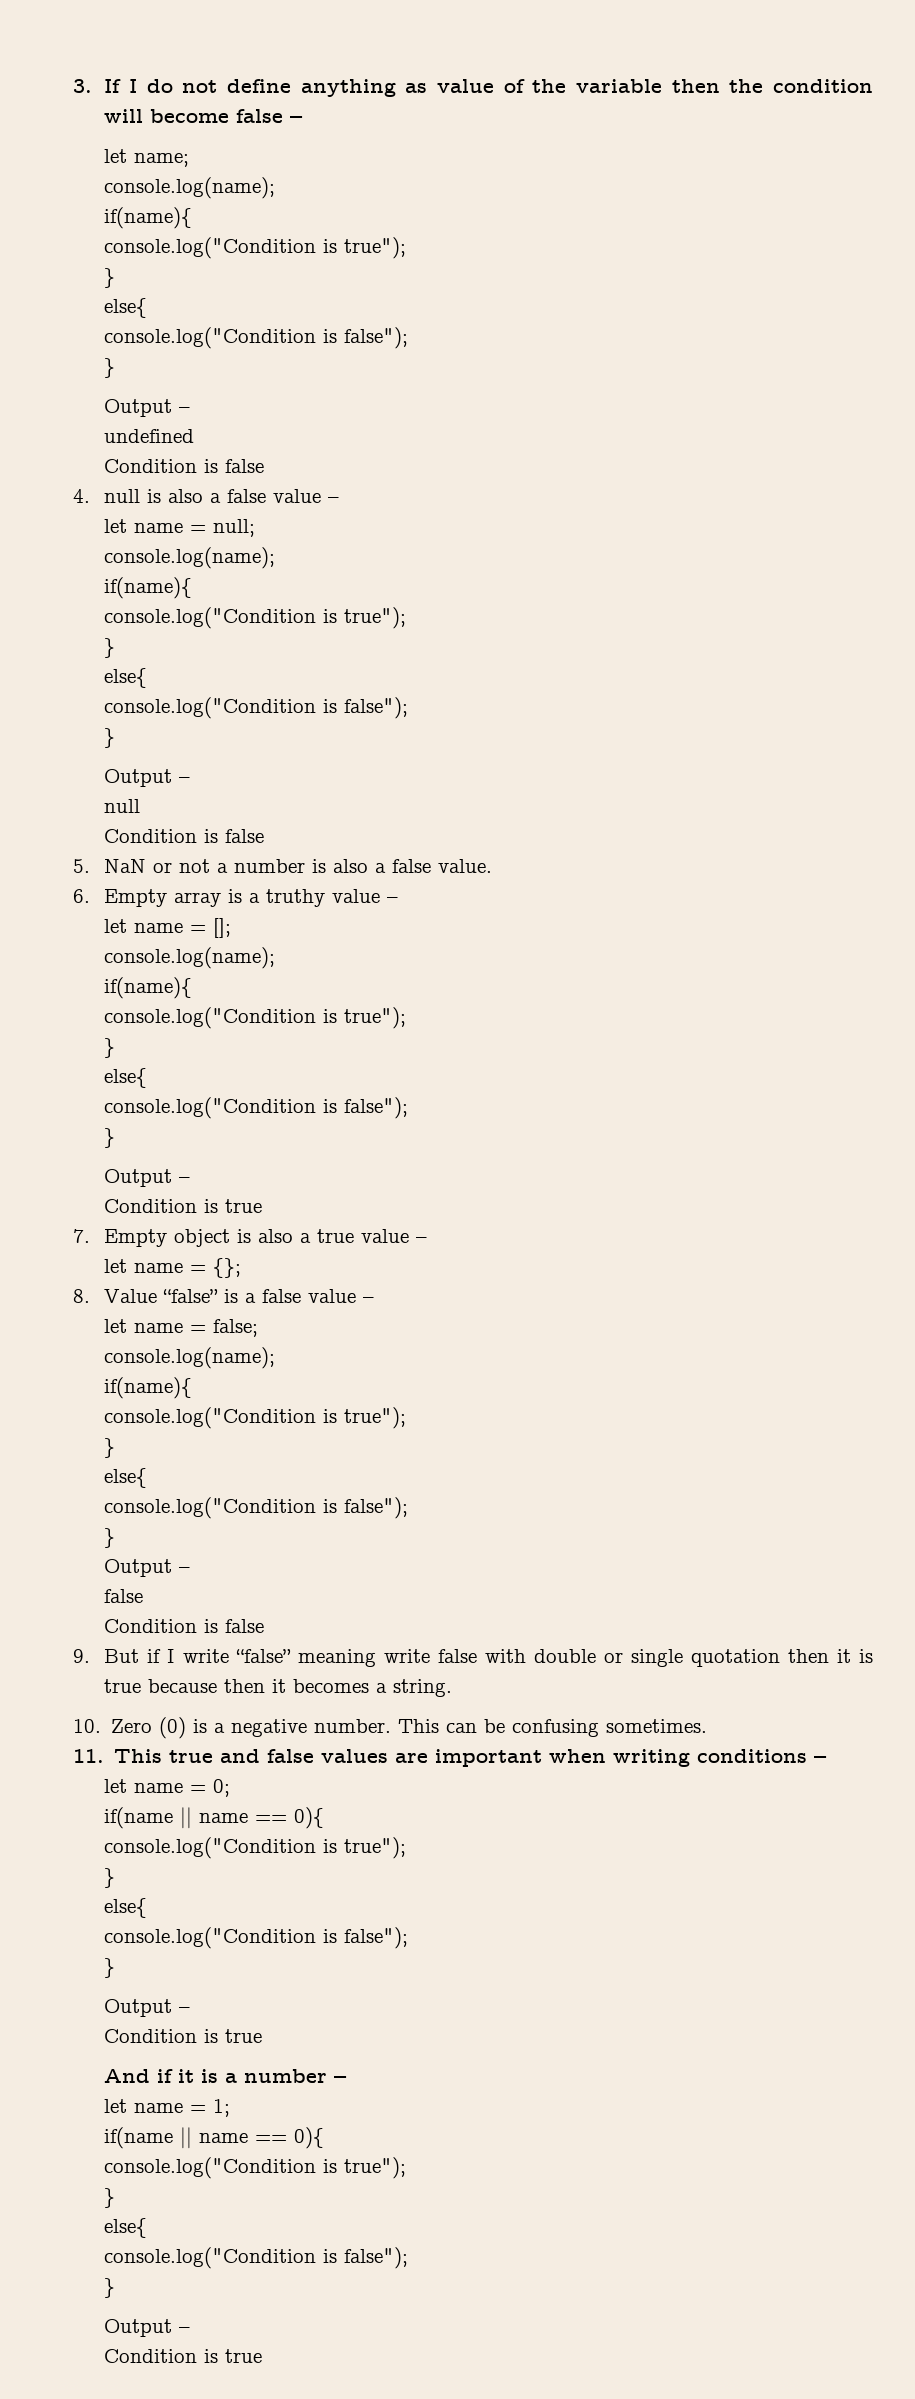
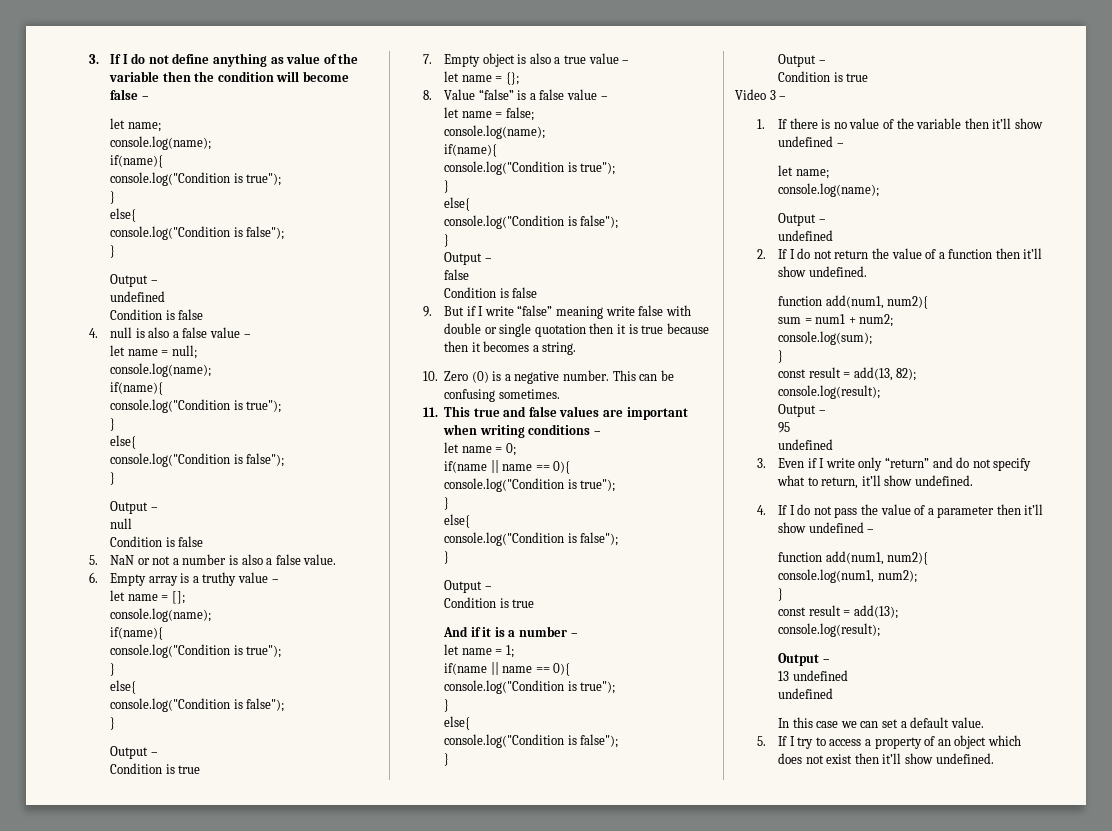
(263, 2356) none -> [735,89,787,100] [756,118,1043,129] [778,136,844,147] [778,165,829,179] [778,183,880,197] [778,213,826,226] [778,230,834,241] [756,248,1043,259] [778,266,867,277] [778,295,929,309] [778,314,894,327] [778,331,873,345] [778,350,784,363] [778,367,917,381] [778,385,881,399] [778,404,826,417] [778,422,791,433] [778,439,834,450] [756,457,1032,471] [777,475,973,489] [756,504,1044,518] [778,522,875,533] [778,551,929,565] [778,569,917,583] [778,588,784,601] [778,605,898,619] [778,623,881,637] [778,653,830,666] [778,670,848,681] [778,688,834,699] [778,717,984,728] [756,735,1021,749] [778,753,994,764] // Video 3 – // 1. If there is no value of the variable then it’ll show undefined – // let name; // console.log(name); // Output – // undefined // 2. If I do not return the value of a function then it’ll show undefined. // function add(num1, num2){ // sum = num1 + num2; // console.log(sum); // } // const result = add(13, 82); // console.log(result); // Output – // 95 // undefined // 3. Even if I write only “return” and do not specify what to return, it’ll show undefined. // 4. If I do not pass the value of a parameter then it’ll show undefined – // function add(num1, num2){ // console.log(num1, num2); // } // const result = add(13); // console.log(result); // Output – // 13 undefined // undefined // In this case we can set a default value. // 5. If I try to access a property of an object which does not exist then it’ll show undefined.

